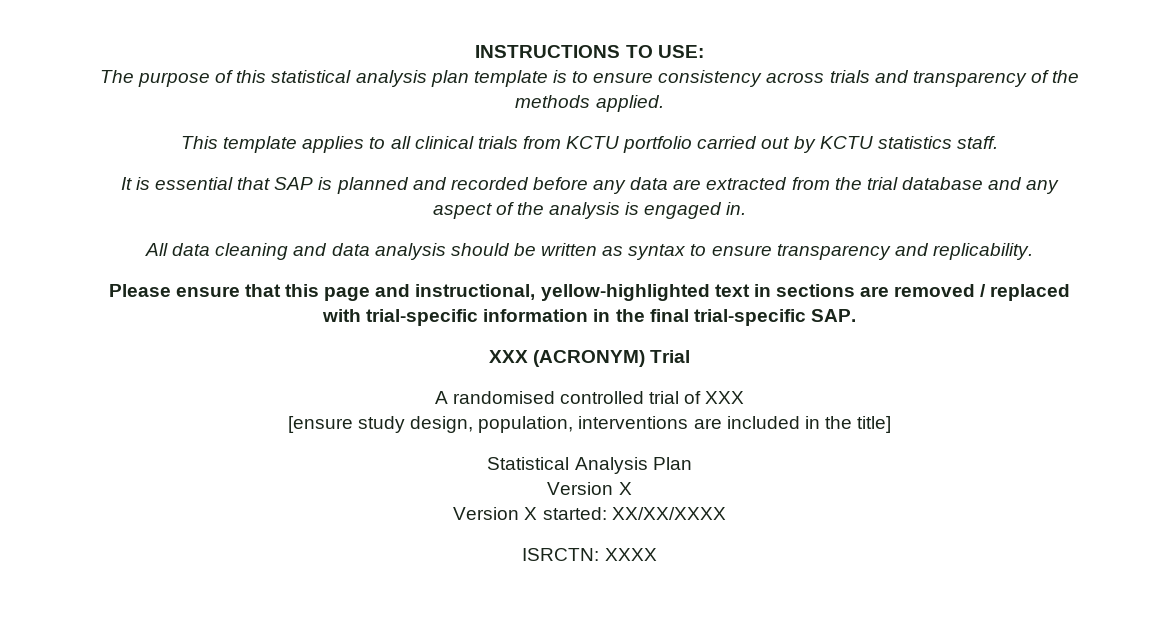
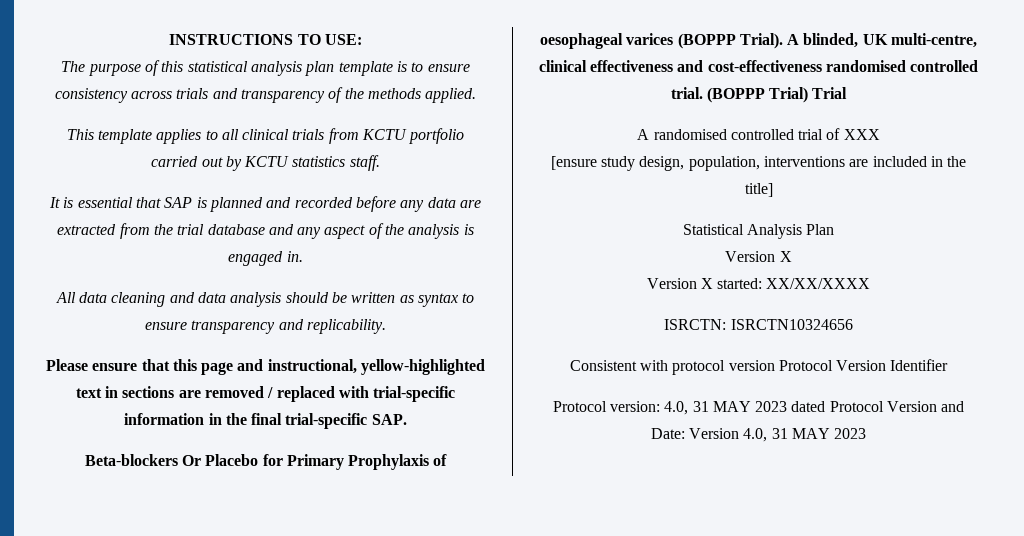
[488,350,645,367] XXX (ACRONYM) -> [84,454,448,470] [539,33,978,49] [538,60,979,72] [670,87,809,103] Beta-blockers Or Placebo for Primary Prophylaxis of oesophageal varices (BOPPP Trial). A blinded, UK multi-centre, clinical effectiveness and cost-effectiveness randomised controlled trial. (BOPPP Trial)
[604,548,657,561] XXXX -> [730,319,853,330] [569,359,949,375] [552,401,965,415] [650,428,867,442] ISRCTN10324656 // Consistent with protocol version Protocol Version Identifier // Protocol version: 4.0, 31 MAY 2023 dated Protocol Version and Date: Version 4.0, 31 MAY 2023

